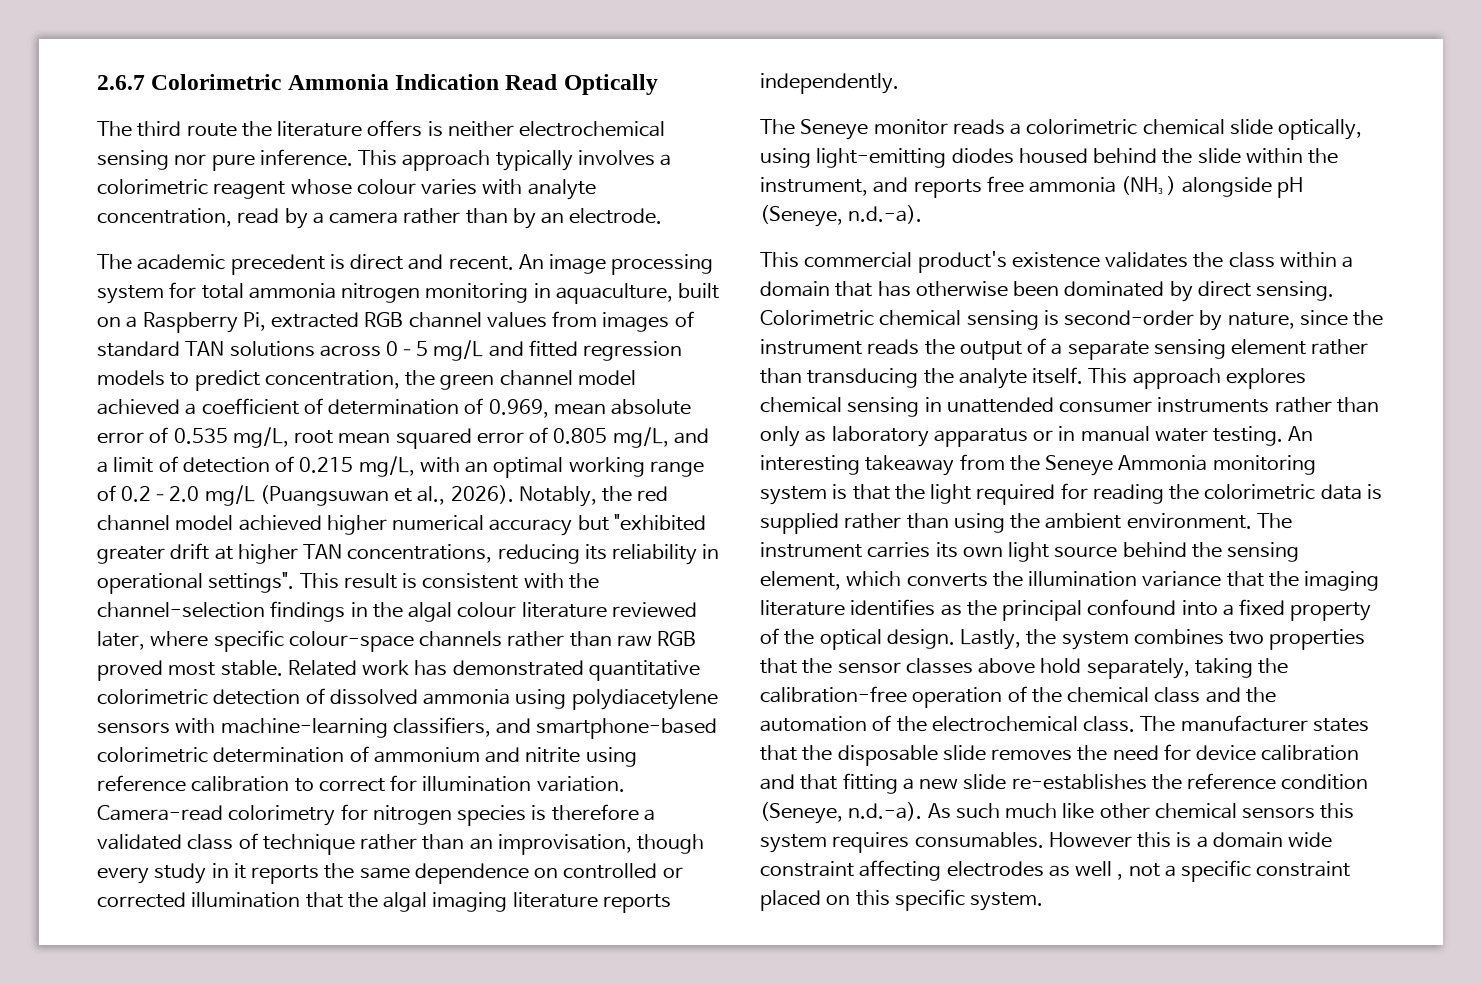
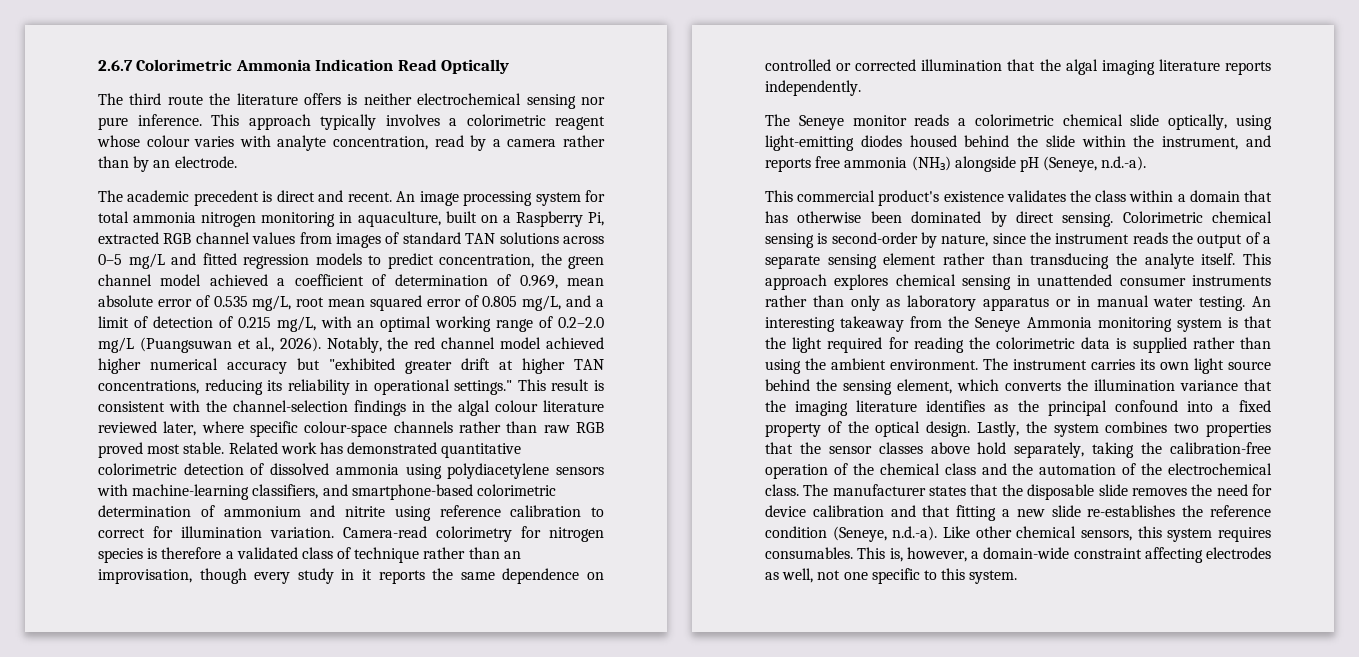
[208,572,295,593] settings". -> [454,380,513,395] settings."
[927,803,1095,819] As such much like -> [943,526,970,538] Like
[1242,807,1316,819] sensors -> [1081,530,1132,541] sensors,
[1048,832,1333,848] [760,860,1351,882] [760,889,965,911] However this is a domain wide constraint affecting electrodes as well , not a specific constraint placed on this specific -> [857,547,1271,563] [765,568,966,584] This is, however, a domain-wide constraint affecting electrodes as well, not one specific to this

